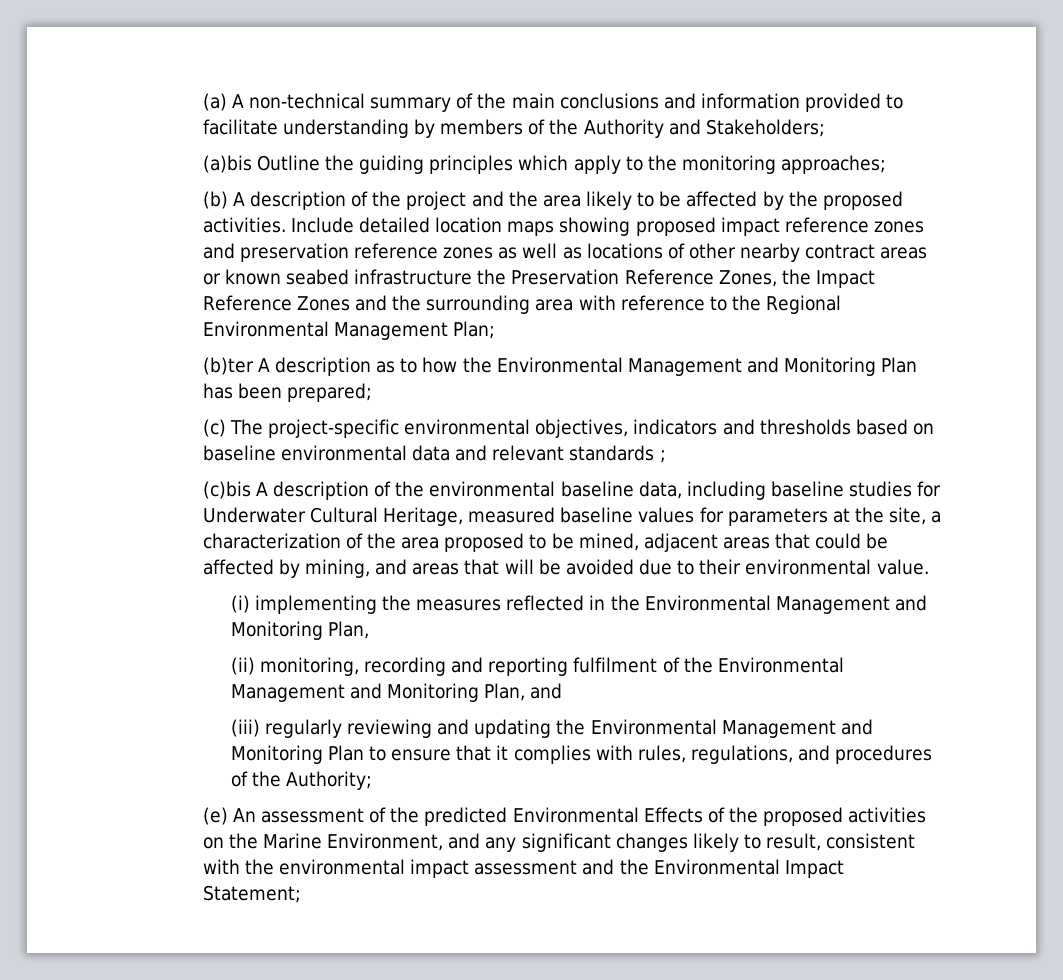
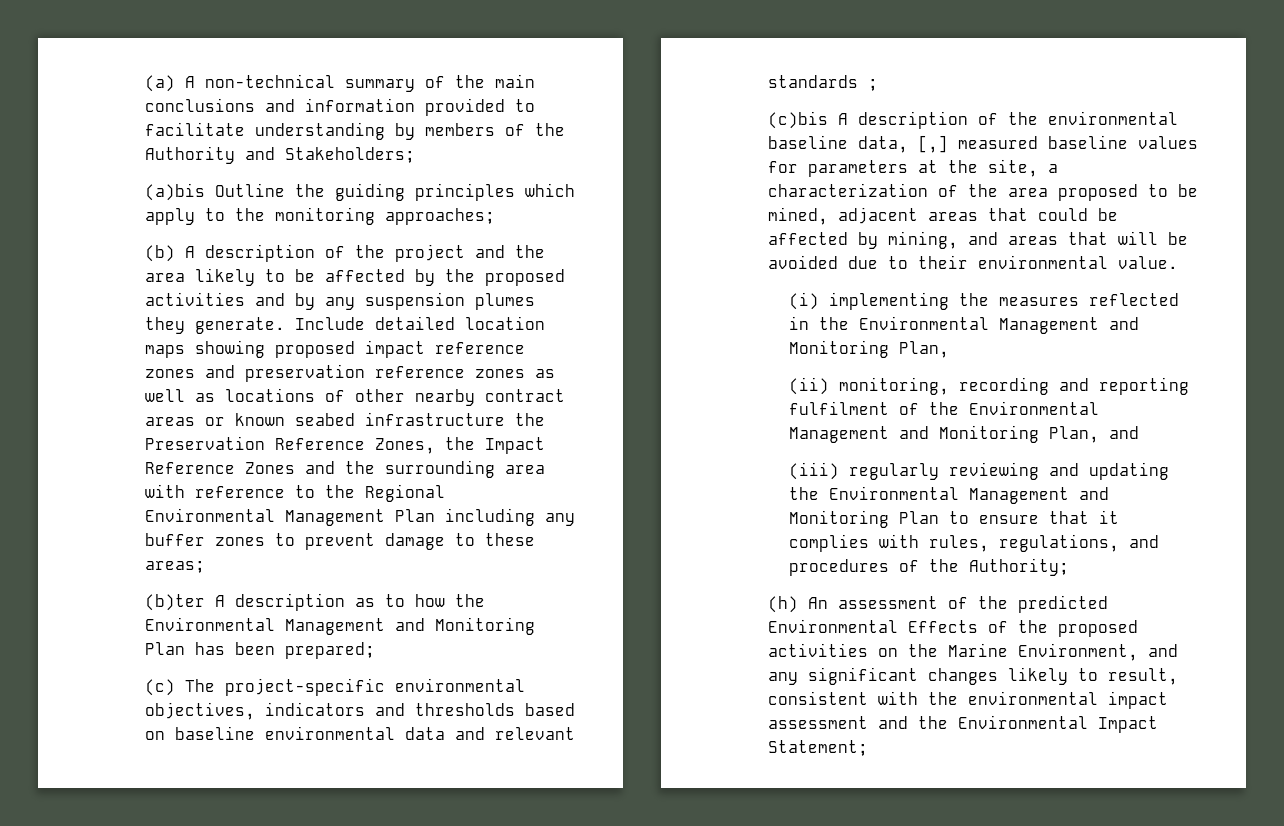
[202,217,286,233] activities. -> [144,292,535,310] [144,317,285,334] activities and by any suspension plumes they generate.
[453,321,496,339] Plan; -> [394,508,575,526] [144,533,535,550] [144,561,205,573] Plan including any buffer zones to prevent damage to these areas;
[686,481,942,500] [202,507,464,526] including baseline studies for Underwater Cultural Heritage, -> [917,135,948,153] [,]
[202,807,228,825] (e) -> [767,596,798,613] (h)

